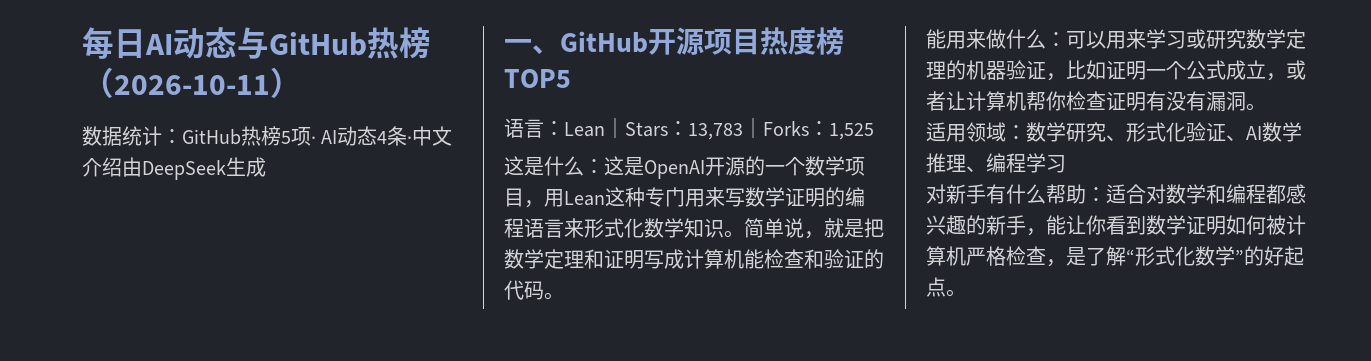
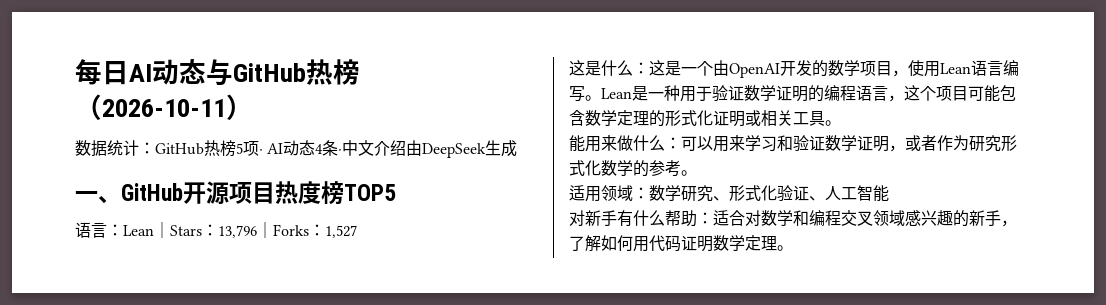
[688,123,743,140] 13,783 -> [218,225,257,238] 13,796
[829,123,874,140] 1,525 -> [325,225,357,238] 1,527
[644,156,865,179] [504,187,745,208] OpenAI开源的一个数学项目，用Lean这种专门用来写 -> [681,60,1019,78] [569,85,744,102] 一个由OpenAI开发的数学项目，使用Lean语言编写。Lean是一种用于验证
[564,218,884,239] [504,249,884,269] [504,280,544,300] 来形式化数学知识。简单说，就是把数学定理和证明写成计算机能检查和验证的代码 -> [888,85,1016,102] [569,110,825,127] ，这个项目可能包含数学定理的形式化证明或相关工具
[1186,29,1306,49] [926,60,1306,81] [926,91,1246,111] 或研究数学定理的机器验证，比如证明一个公式成立，或者让计算机帮你检查证明有没有漏洞 -> [777,135,1017,152] [569,160,681,177] 和验证数学证明，或者作为研究形式化数学的参考
[1246,122,1302,142] [926,153,1066,173] AI数学推理、编程学习 -> [825,185,889,202] 人工智能
[1266,184,1286,204] 都 -> [841,210,905,226] 交叉领域
[1046,215,1306,235] [926,246,1304,267] [926,277,946,297] 能让你看到数学证明如何被计算机严格检查，是了解“形式化数学”的好起点 -> [569,235,777,252] 了解如何用代码证明数学定理

